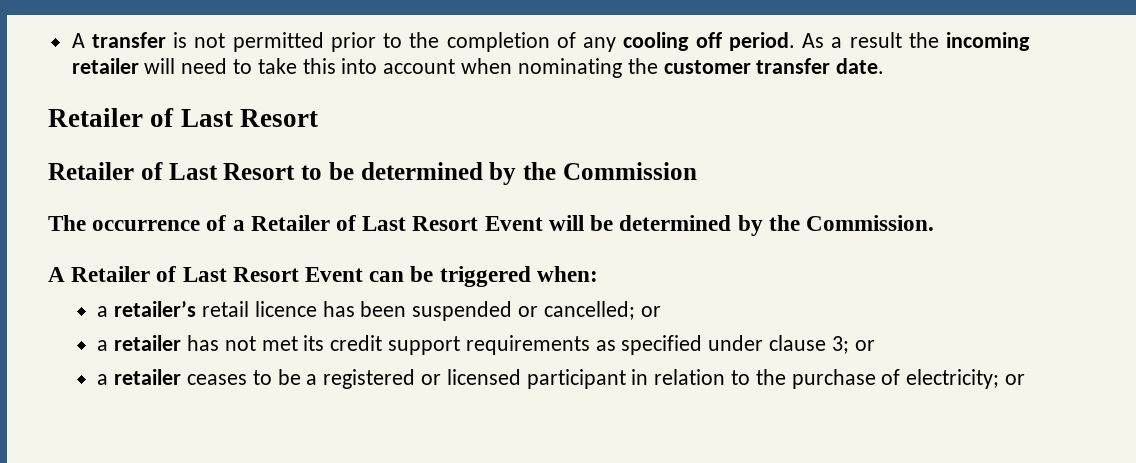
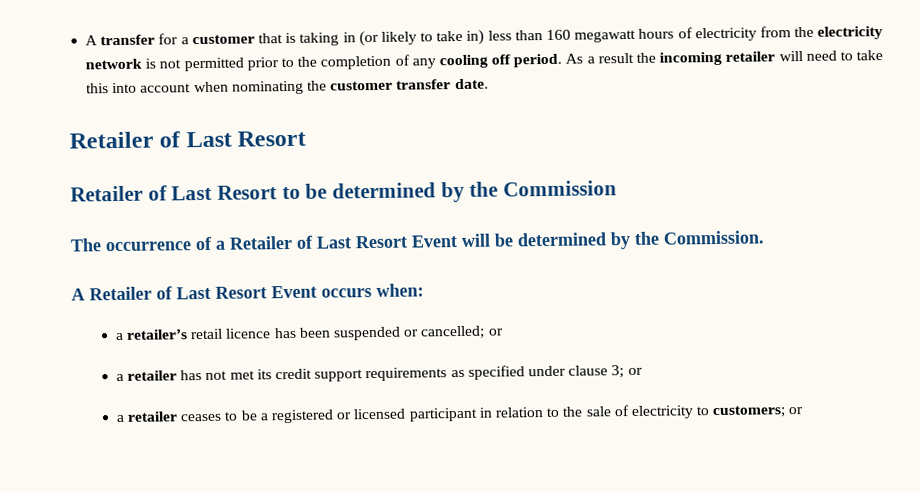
(166, 40) none -> [158,26,884,47] [85,58,143,70] for a customer that is taking in (or likely to take in) less than 160 megawatt hours of electricity from the electricity network
[369,266,531,287] can be triggered -> [321,288,372,298] occurs
[791,369,1000,389] purchase of electricity; -> [585,405,787,420] sale of electricity to customers;

